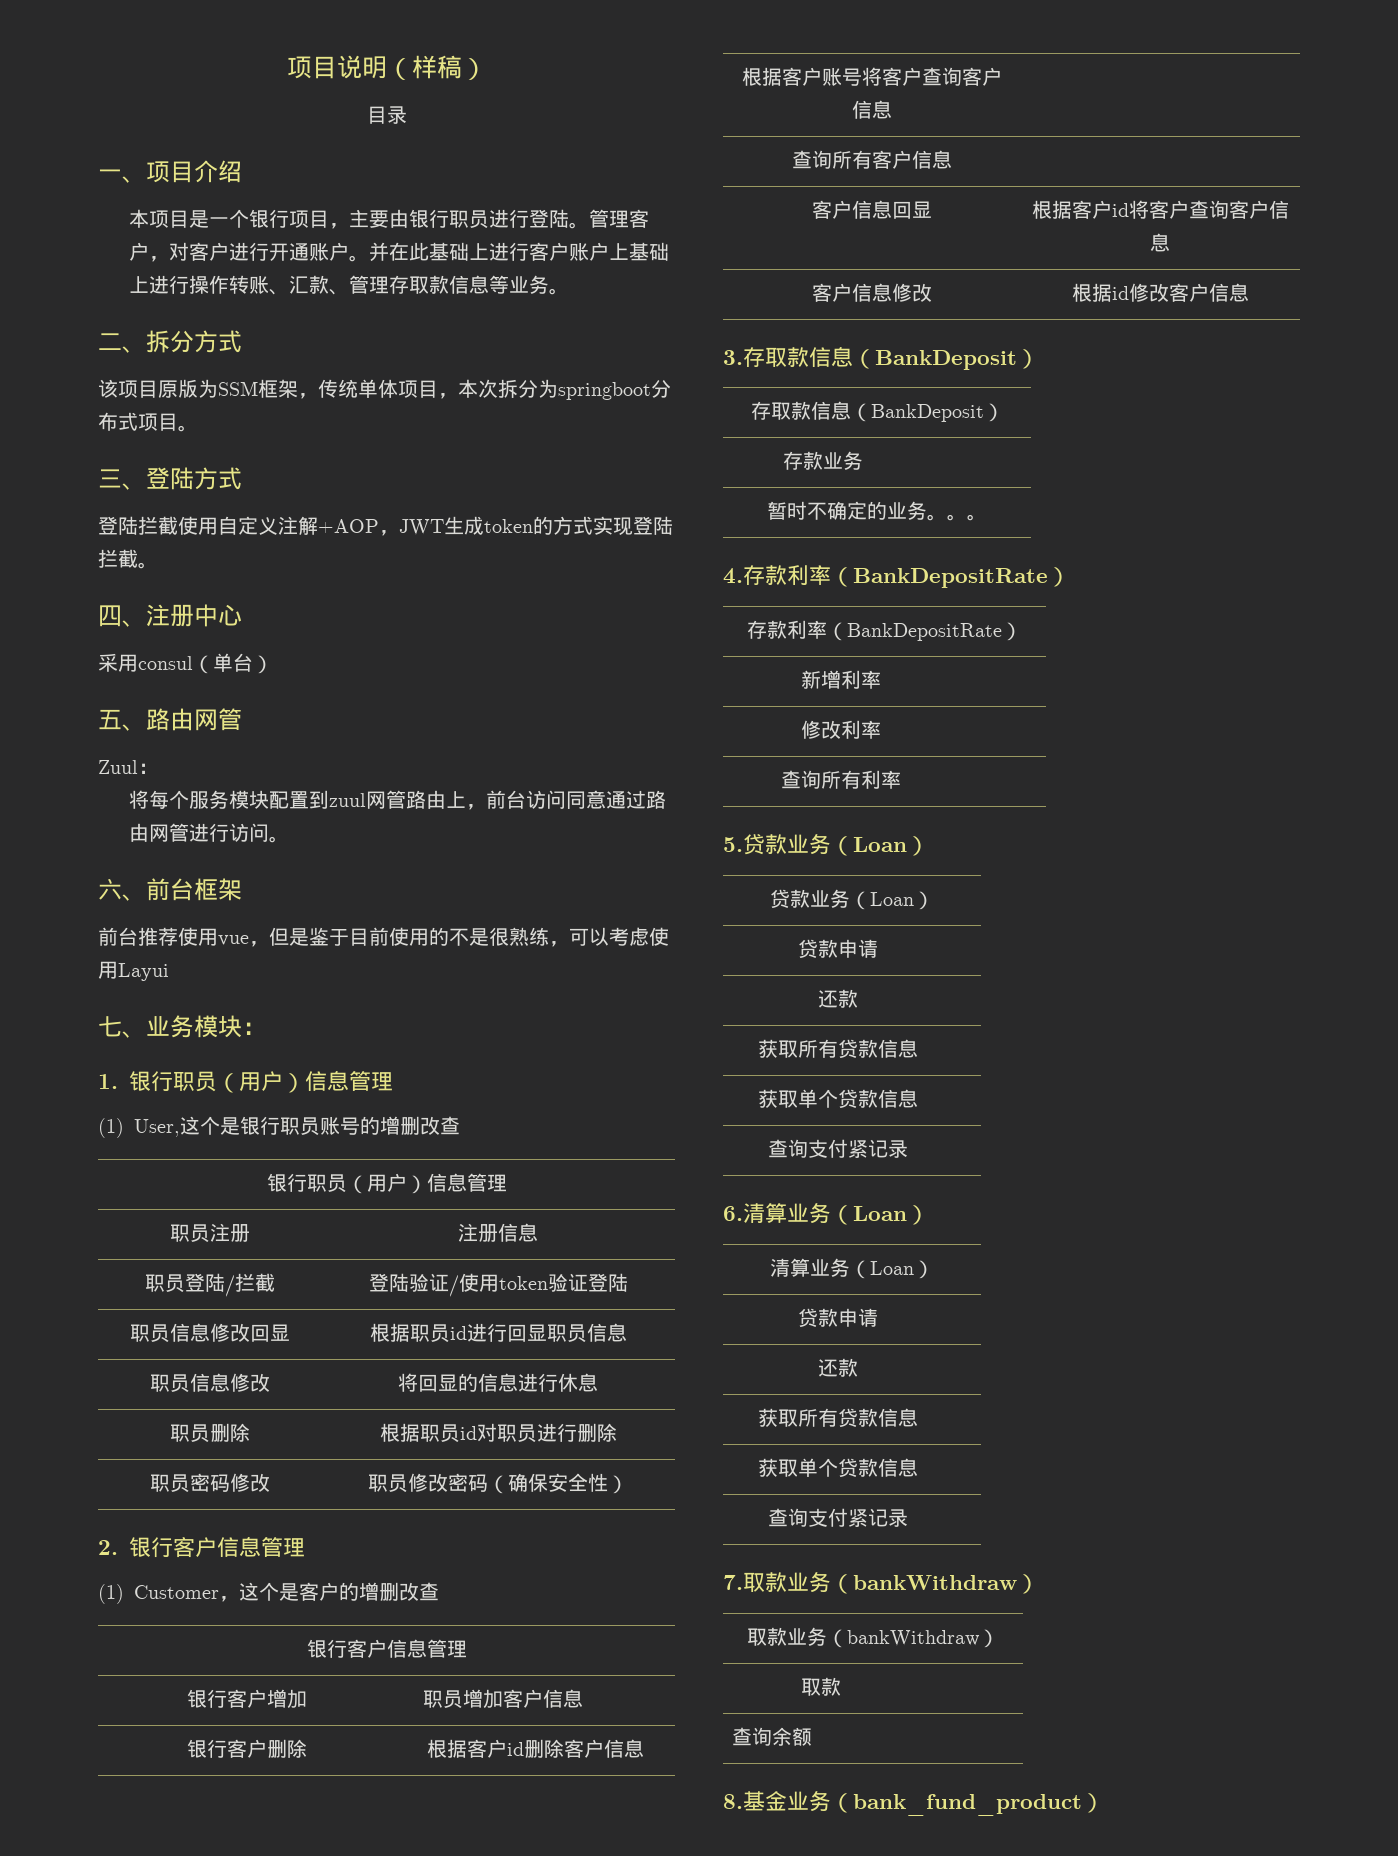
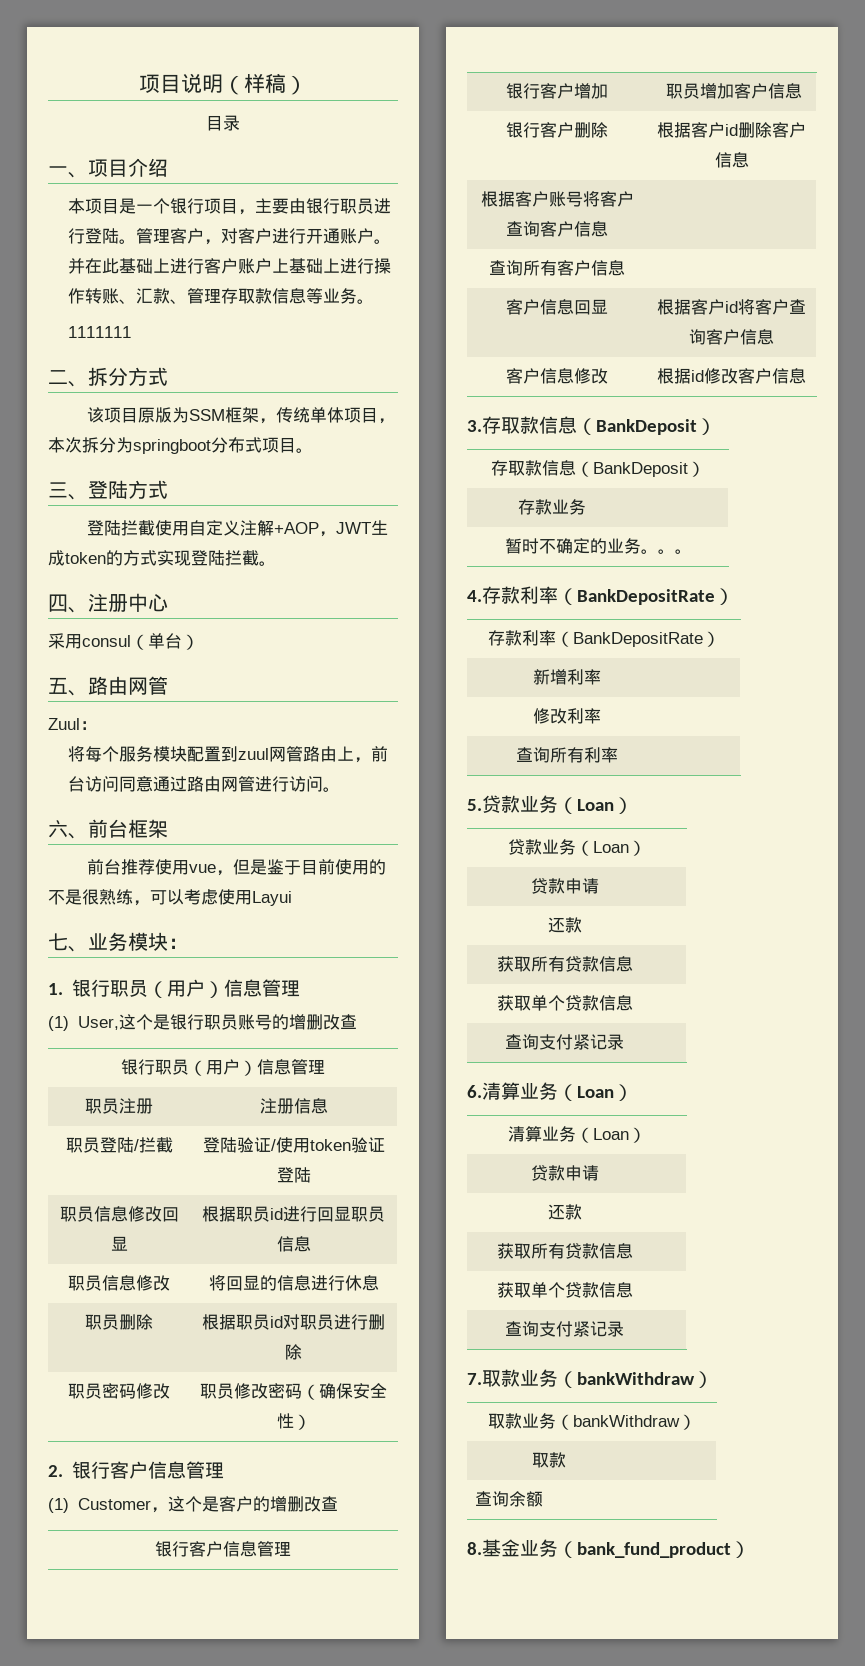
(569, 291) none -> [68,326,132,338] // 1111111

